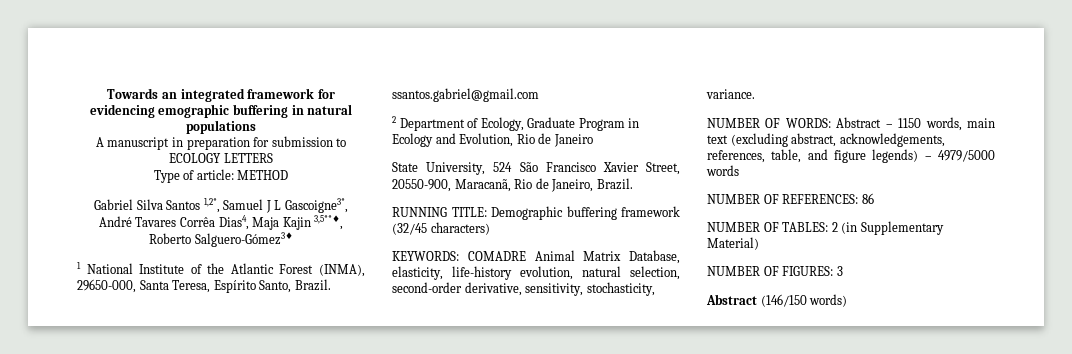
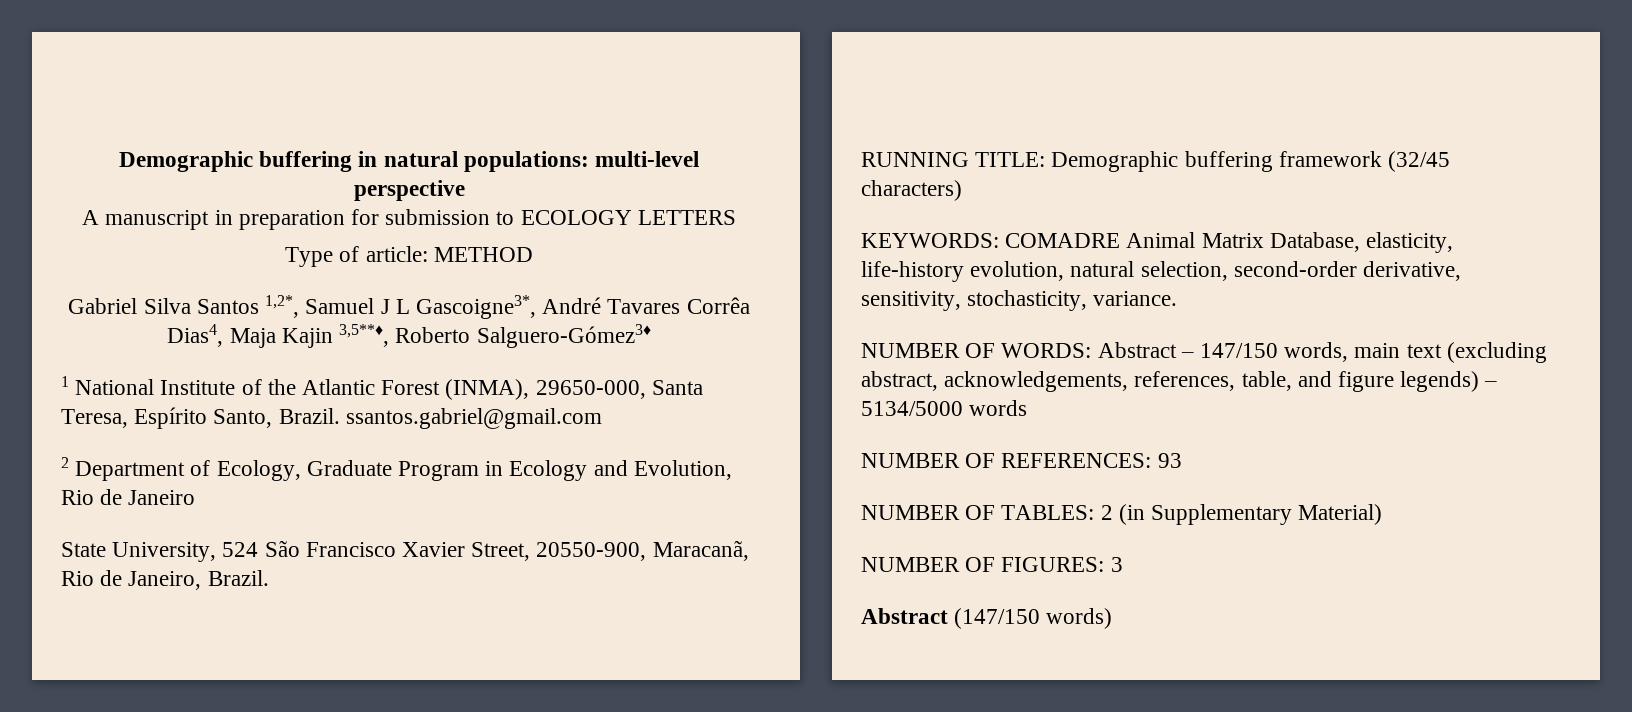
[107,88,335,102] [89,104,353,118] [186,120,256,134] Towards an integrated framework for evidencing emographic buffering in natural populations -> [118,151,700,172] [353,180,465,201] Demographic buffering in natural populations: multi-level perspective
[898,118,922,128] 1150 -> [1200,343,1279,358] 147/150
[938,150,995,162] 4979/5000 -> [861,401,963,416] 5134/5000
[861,193,874,204] 86 -> [1157,453,1182,468] 93
[760,294,807,307] (146/150 -> [954,608,1041,629] (147/150

